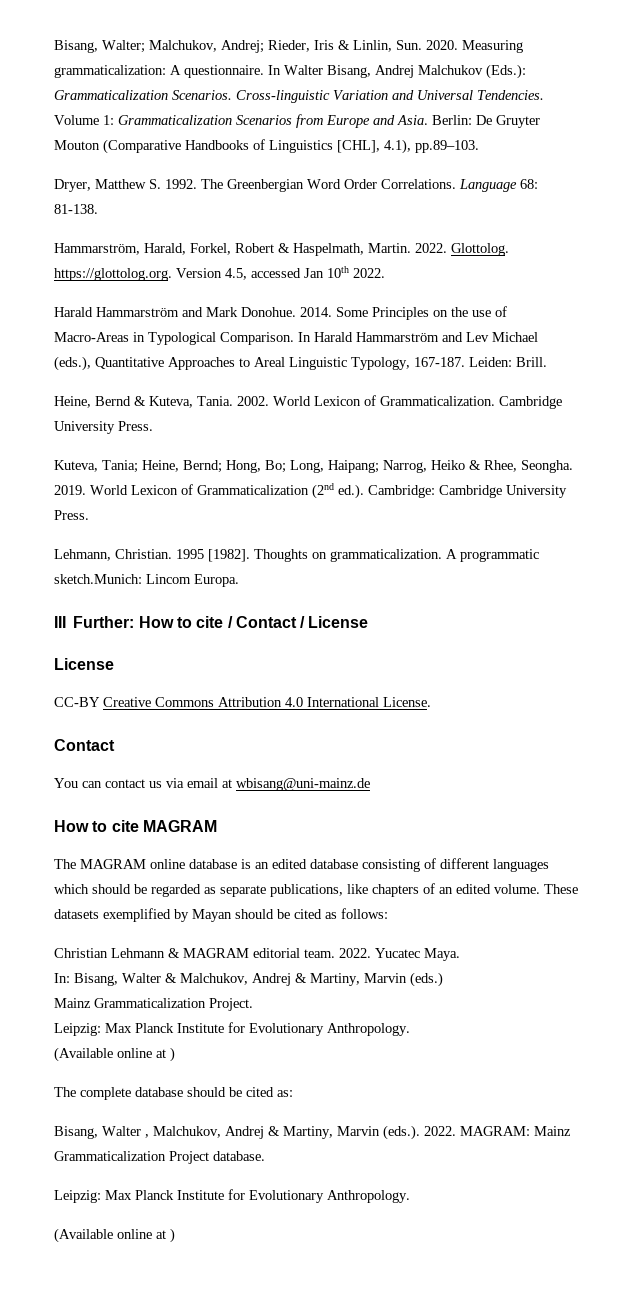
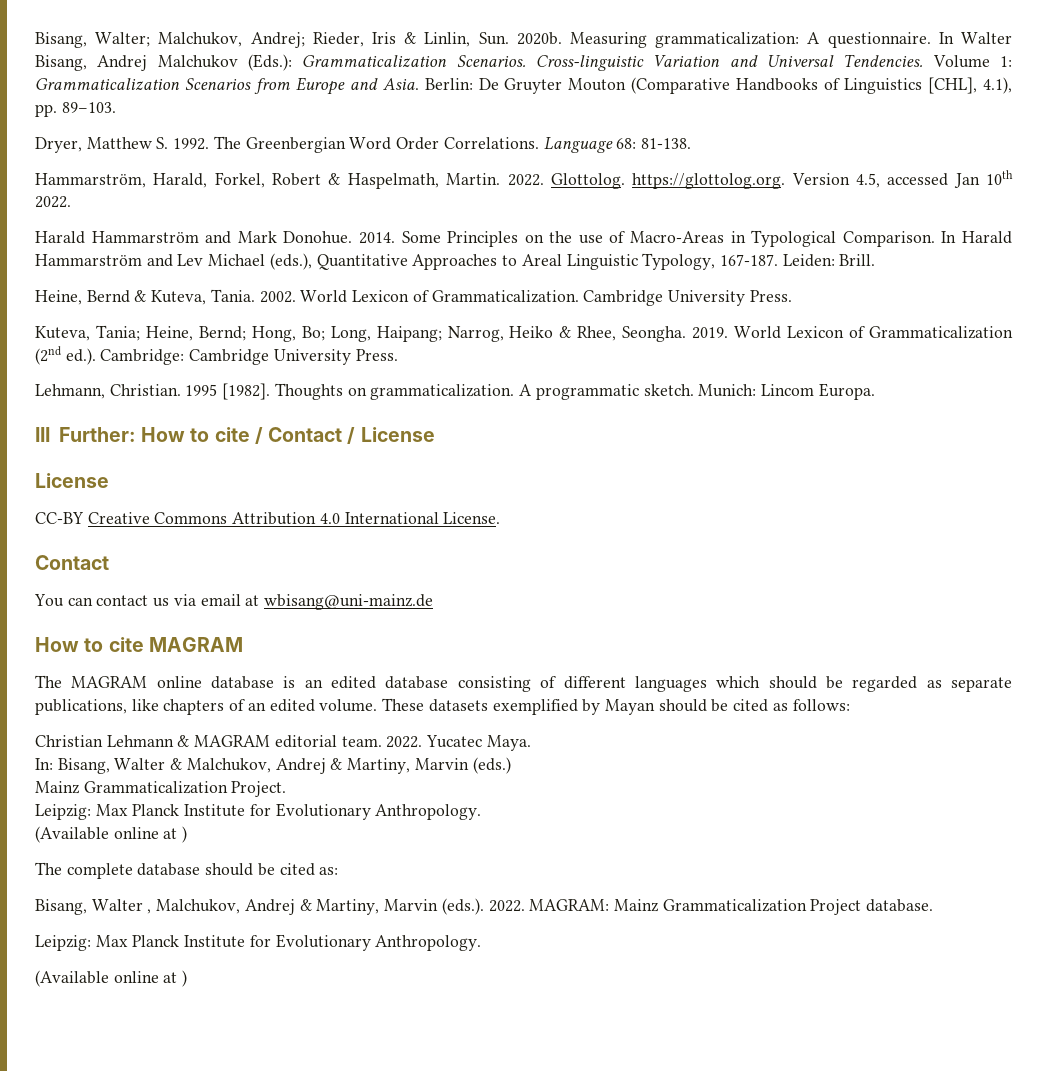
[426,40,458,50] 2020. -> [516,32,562,45] 2020b.
[415,140,479,153] pp.89–103. -> [35,102,116,117] pp. 89–103.
[54,574,142,584] sketch.Munich: -> [643,384,757,397] sketch. Munich:

